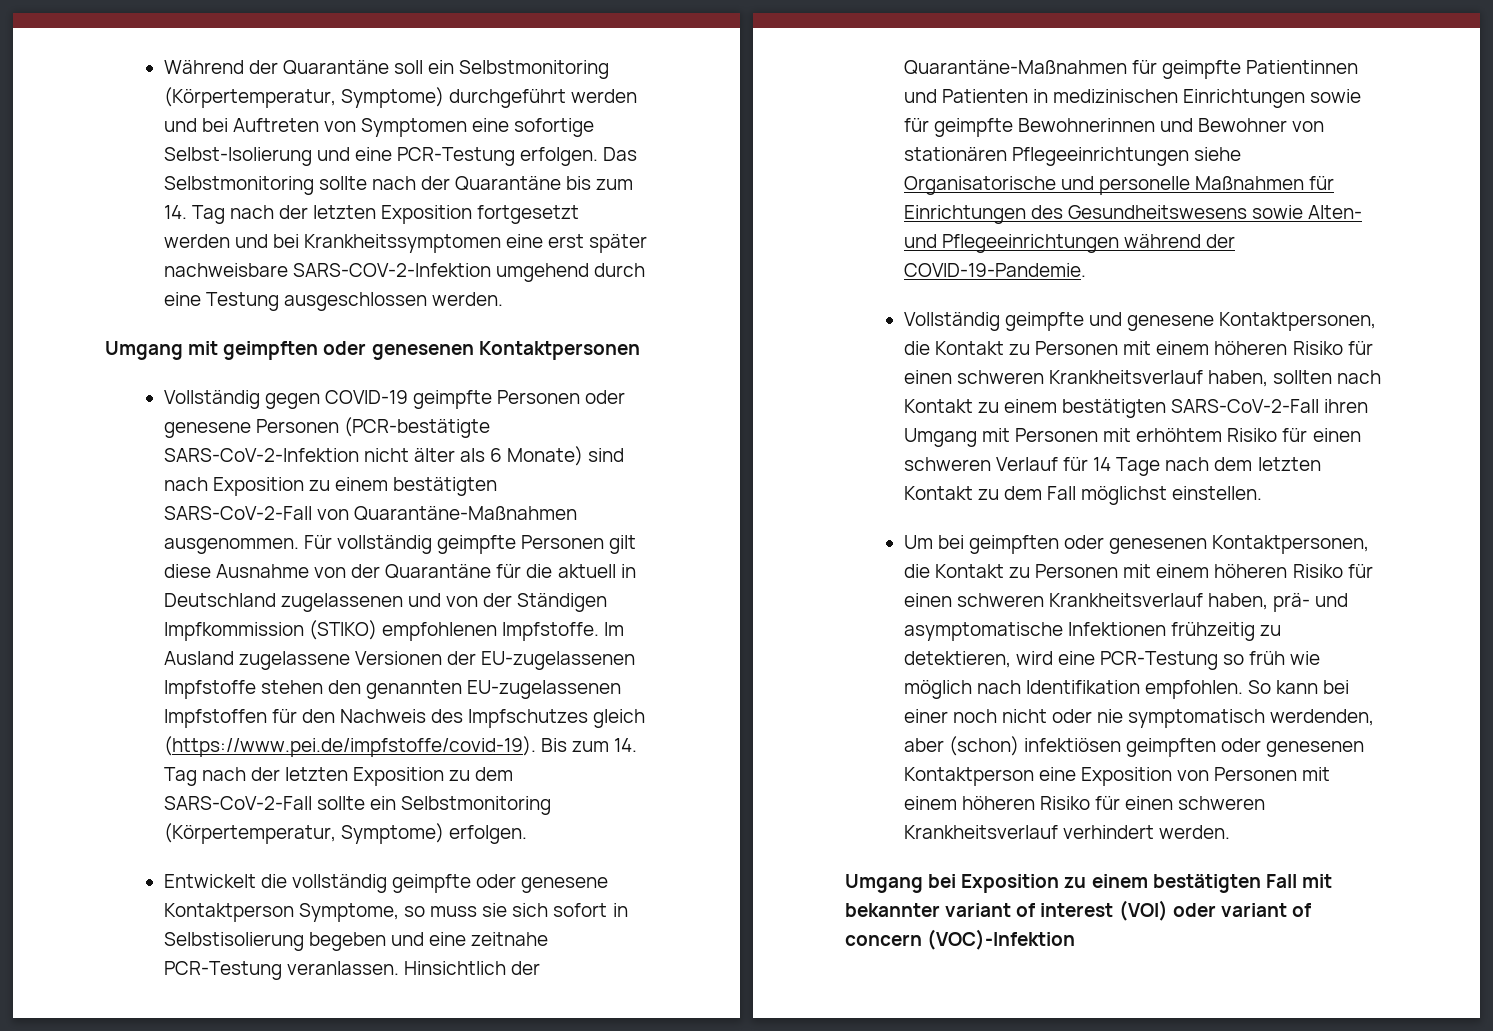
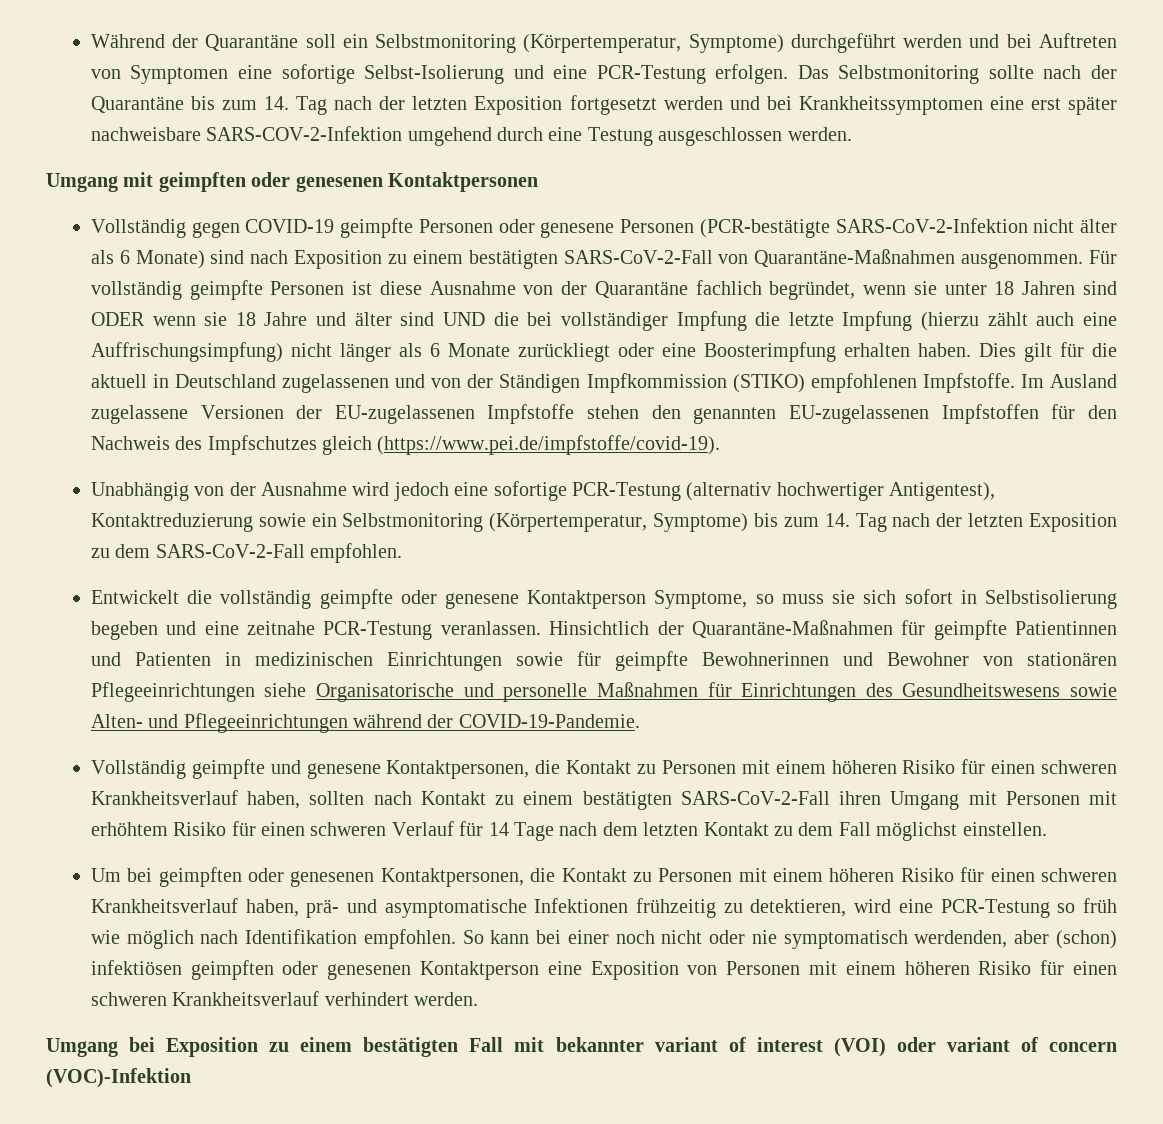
[609,535,637,554] gilt -> [352,281,373,295] ist
(492, 571) none -> [695,280,1117,300] [90,311,1117,331] [90,342,1052,362] fachlich begründet, wenn sie unter 18 Jahren sind ODER wenn sie 18 Jahre und älter sind UND die bei vollständiger Impfung die letzte Impfung (hierzu zählt auch eine Auffrischungsimpfung) nicht länger als 6 Monate zurückliegt oder eine Boosterimpfung erhalten haben. Dies gilt
[540,738,567,752] Bis -> [90,481,996,501] [90,513,779,532] // Unabhängig von der Ausnahme wird jedoch eine sofortige PCR-Testung (alternativ hochwertiger Antigentest), Kontaktreduzierung sowie ein Selbstmonitoring (Körpertemperatur, Symptome) bis
[316,796,551,815] [163,823,527,844] sollte ein Selbstmonitoring (Körpertemperatur, Symptome) erfolgen. -> [310,543,403,563] empfohlen.

